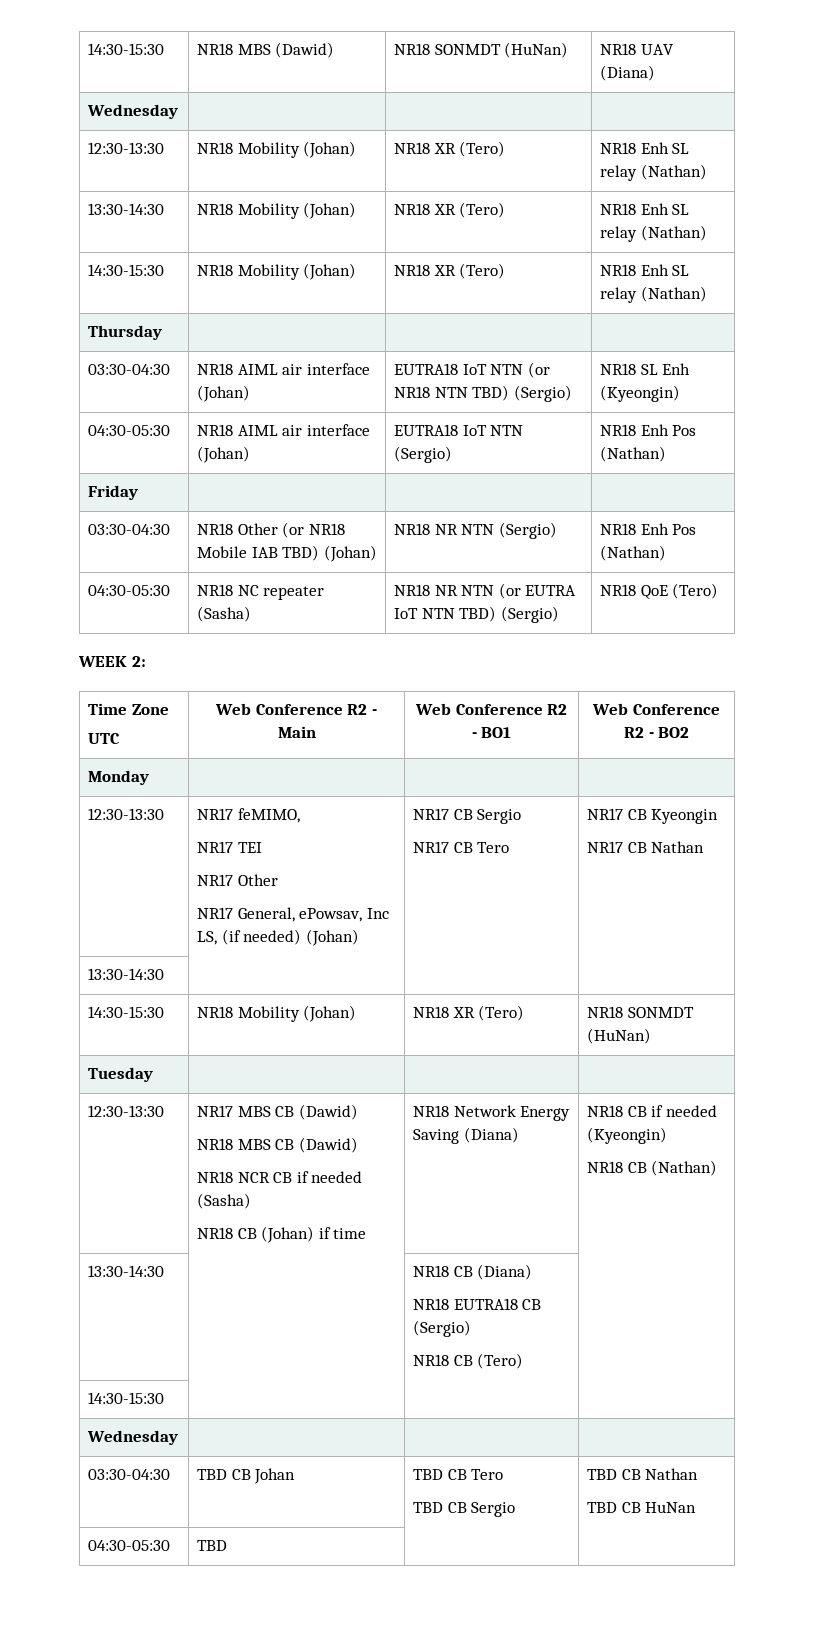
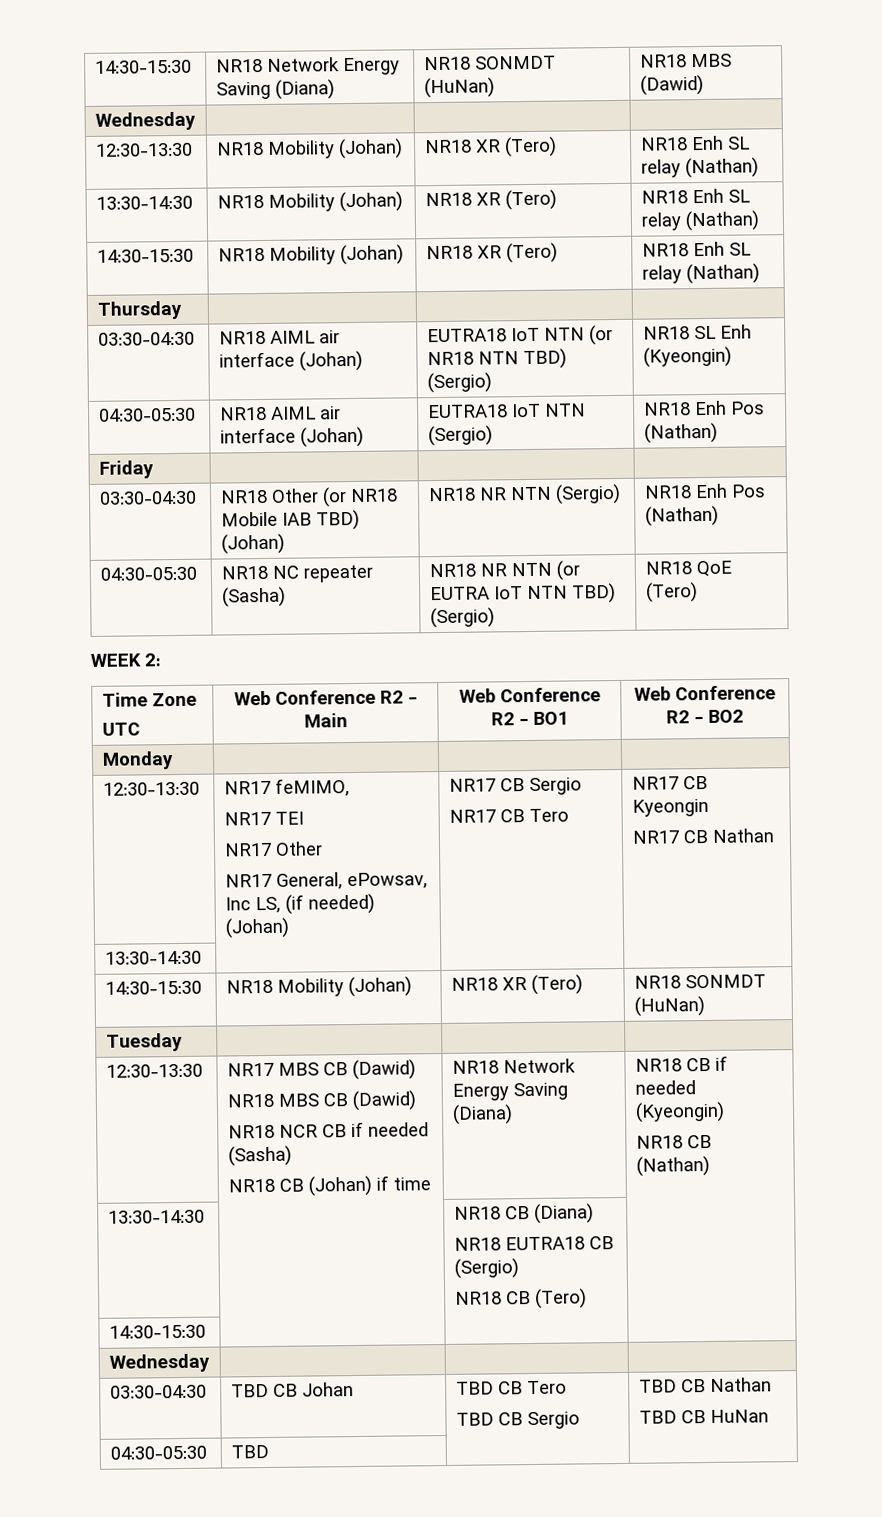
[88,43,165,55] [197,42,335,58] 14:30-15:30 | NR18 MBS (Dawid) -> [94,59,192,74] [215,57,400,76] [215,79,335,100] 14:30-15:30 | NR18 Network Energy Saving (Diana)
[640,44,674,55] [600,65,656,81] UAV (Diana) -> [690,53,732,68] [639,74,704,96] MBS (Dawid)

